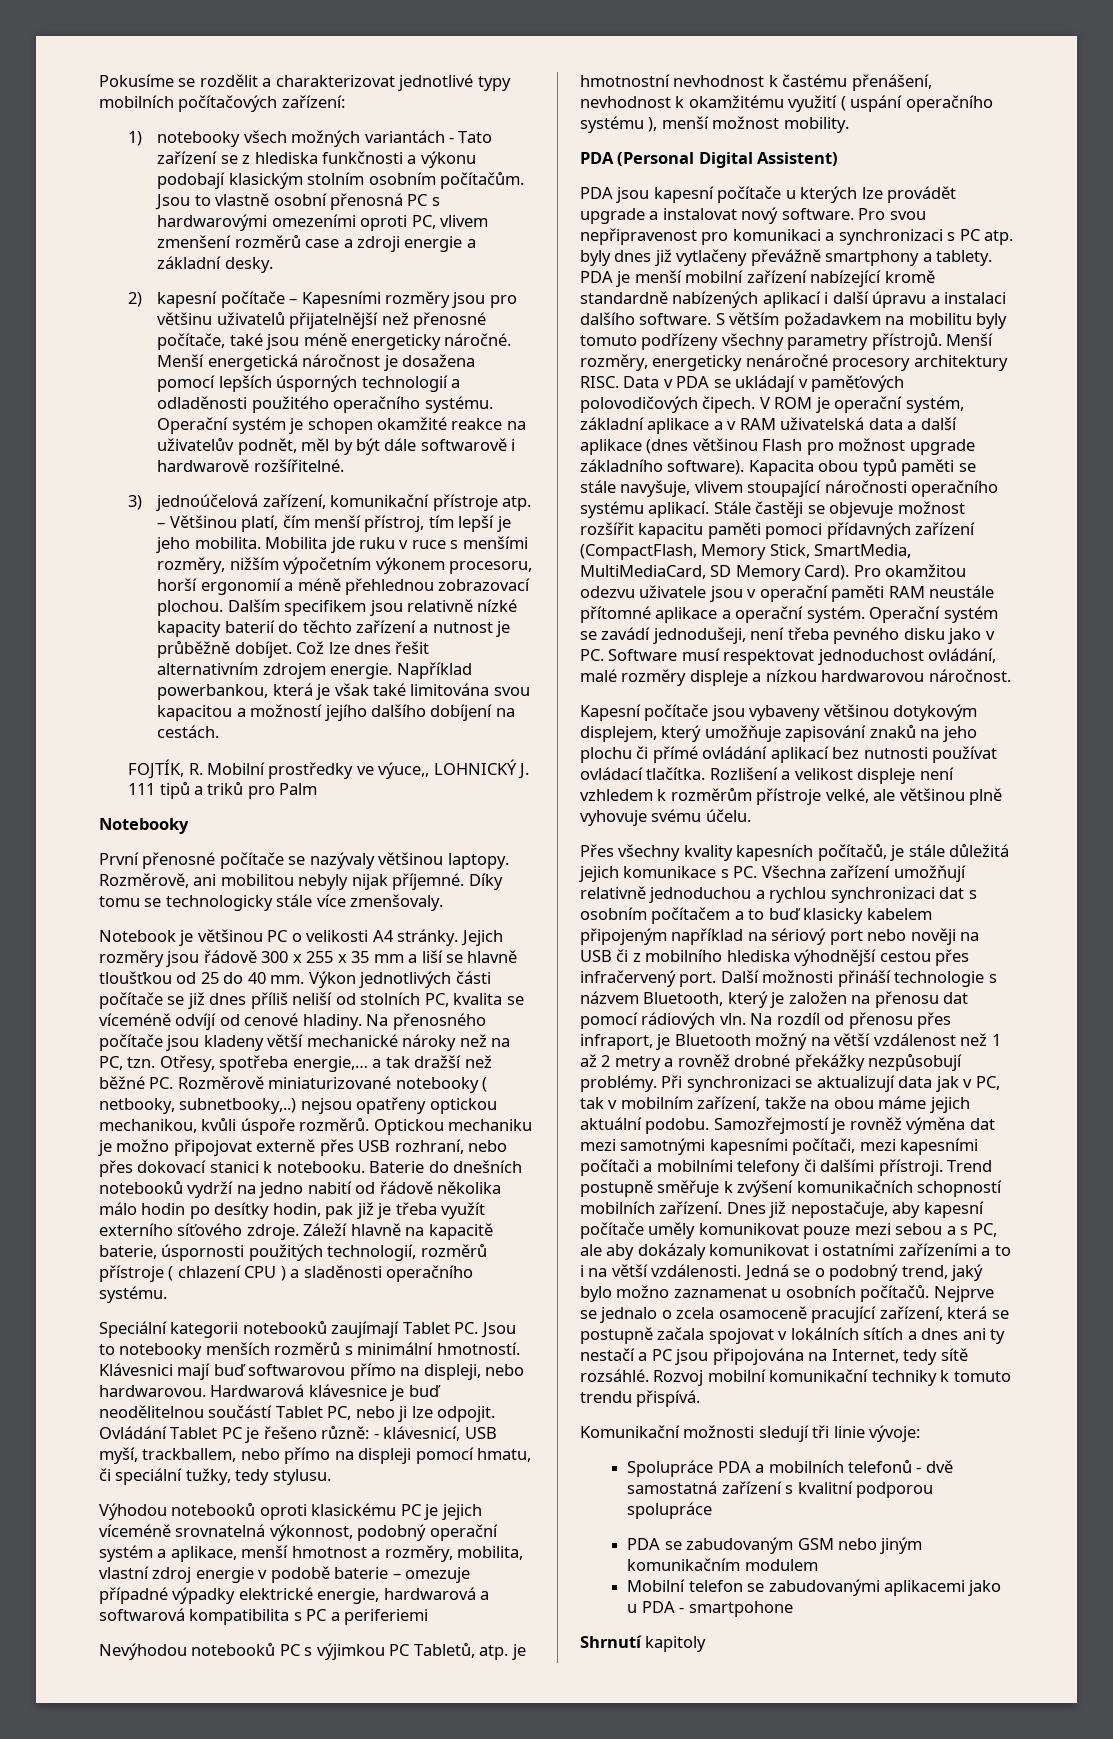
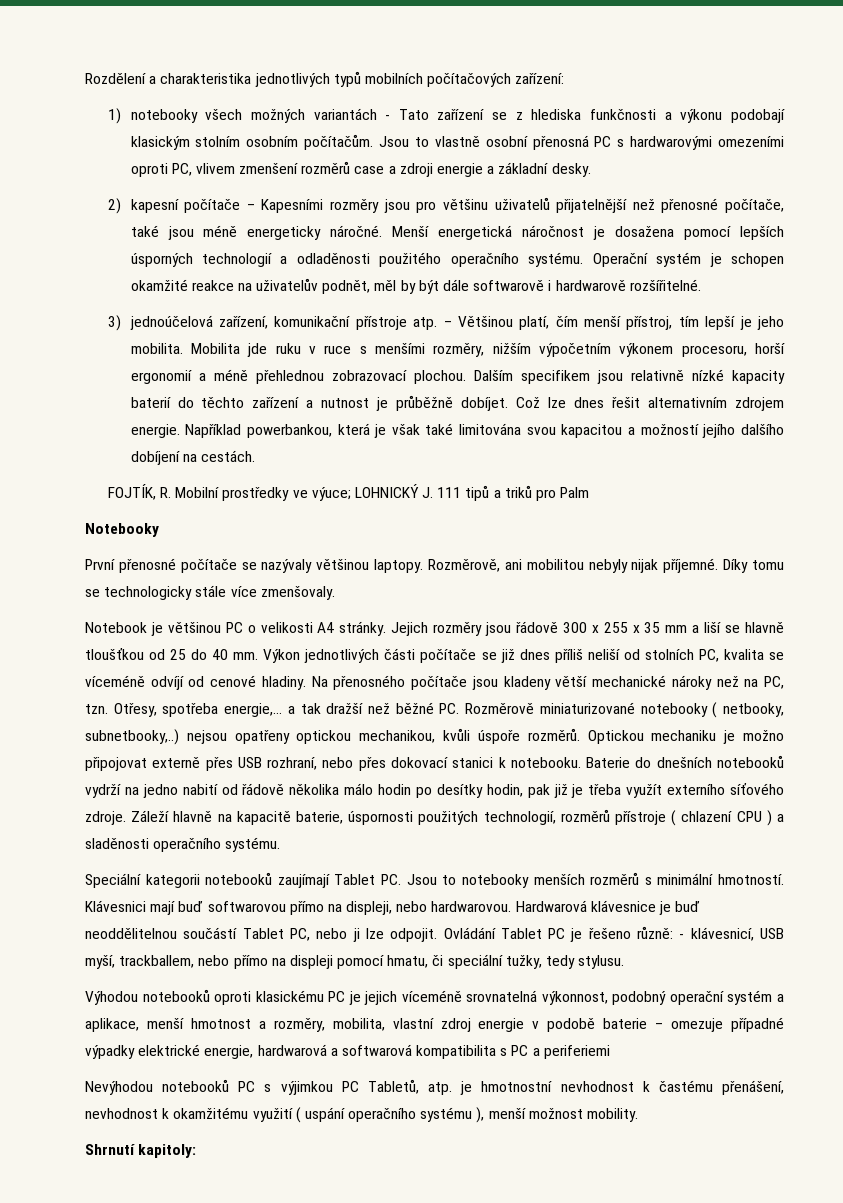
[99,74,511,91] Pokusíme se rozdělit a charakterizovat jednotlivé typy -> [85,71,361,87] Rozdělení a charakteristika jednotlivých typů
[378,762,430,779] výuce,, -> [311,487,351,501] výuce;
[99,1405,204,1418] neodělitelnou -> [85,928,177,939] neoddělitelnou
[580,152,839,168] [580,186,957,203] [580,207,926,224] [580,228,1014,245] [580,249,993,266] [580,270,935,287] [580,291,1007,308] [580,312,1008,329] [580,332,994,350] [580,354,1008,371] [580,375,905,392] [580,396,964,413] [580,417,957,434] [580,438,975,455] [580,458,976,476] [580,480,999,497] [580,501,965,518] [580,522,976,539] [580,544,912,560] [580,564,967,581] [580,585,995,602] [580,606,998,623] [580,627,995,644] [580,648,997,665] [580,669,1011,686] [580,704,978,721] [580,724,977,742] [580,746,998,763] [580,767,954,784] [580,787,1003,805] [580,809,751,826] [580,843,1010,861] [579,865,966,882] [580,886,977,903] [580,907,932,924] [580,928,980,945] [580,949,970,966] [580,970,997,987] [580,991,969,1008] [580,1012,952,1029] [580,1033,1001,1050] [580,1053,963,1071] [580,1075,1000,1092] [580,1096,970,1113] [580,1117,995,1134] [580,1138,979,1155] [580,1159,993,1176] [580,1180,1003,1197] [580,1201,984,1218] [580,1222,997,1239] [580,1243,1011,1260] [580,1264,984,1281] [580,1284,994,1302] [580,1306,1009,1323] [580,1327,1006,1344] [580,1348,968,1365] [580,1369,1011,1386] [580,1390,701,1407] [580,1425,921,1442] [627,1459,953,1477] [627,1481,934,1498] [627,1502,713,1519] [627,1537,923,1554] [627,1558,818,1571] [627,1579,1002,1596] [627,1601,793,1617] // PDA (Personal Digital Assistent) // PDA jsou kapesní počítače u kterých lze provádět upgrade a instalovat nový software. Pro svou nepřipravenost pro komunikaci a synchronizaci s PC atp. byly dnes již vytlačeny převážně smartphony a tablety. PDA je menší mobilní zařízení nabízející kromě standardně nabízených aplikací i další úpravu a instalaci dalšího software. S větším požadavkem na mobilitu byly tomuto podřízeny všechny parametry přístrojů. Menší rozměry, energeticky nenáročné procesory architektury RISC. Data v PDA se ukládají v paměťových polovodičových čipech. V ROM je operační systém, základní aplikace a v RAM uživatelská data a další aplikace (dnes většinou Flash pro možnost upgrade základního software). Kapacita obou typů paměti se stále navyšuje, vlivem stoupající náročnosti operačního systému aplikací. Stále častěji se objevuje možnost rozšířit kapacitu paměti pomoci přídavných zařízení (CompactFlash, Memory Stick, SmartMedia, MultiMediaCard, SD Memory Card). Pro okamžitou odezvu uživatele jsou v operační paměti RAM neustále přítomné aplikace a operační systém. Operační systém se zavádí jednodušeji, není třeba pevného disku jako v PC. Software musí respektovat jednoduchost ovládání, malé rozměry displeje a nízkou hardwarovou náročnost. // Kapesní počítače jsou vybaveny většinou dotykovým displejem, který umožňuje zapisování znaků na jeho plochu či přímé ovládání aplikací bez nutnosti používat ovládací tlačítka. Rozlišení a velikost displeje není vzhledem k rozměrům přístroje velké, ale většinou plně vyhovuje svému účelu. // Přes všechny kvality kapesních počítačů, je stále důležitá jejich komunikace s PC. Všechna zařízení umožňují relativně jednoduchou a rychlou synchronizaci dat s osobním počítačem a to buď klasicky kabelem připojeným například na sériový port nebo nověji na USB či z mobilního hlediska výhodnější cestou přes infračervený port. Další možnosti přináší technologie s názvem Bluetooth, který je založen na přenosu dat pomocí rádiových vln. Na rozdíl od přenosu přes infraport, je Bluetooth možný na větší vzdálenost než 1 až 2 metry a rovněž drobné překážky nezpůsobují problémy. Při synchronizaci se aktualizují data jak v PC, tak v mobilním zařízení, takže na obou máme jejich aktuální podobu. Samozřejmostí je rovněž výměna dat mezi samotnými kapesními počítači, mezi kapesními počítači a mobilními telefony či dalšími přístroji. Trend postupně směřuje k zvýšení komunikačních schopností mobilních zařízení. Dnes již nepostačuje, aby kapesní počítače uměly komunikovat pouze mezi sebou a s PC, ale aby dokázaly komunikovat i ostatními zařízeními a to i na větší vzdálenosti. Jedná se o podobný trend, jaký bylo možno zaznamenat u osobních počítačů. Nejprve se jednalo o zcela osamoceně pracující zařízení, která se postupně začala spojovat v lokálních sítích a dnes ani ty nestačí a PC jsou připojována na Internet, tedy sítě rozsáhlé. Rozvoj mobilní komunikační techniky k tomuto trendu přispívá. // Komunikační možnosti sledují tři linie vývoje: // Spolupráce PDA a mobilních telefonů - dvě samostatná zařízení s kvalitní podporou spolupráce // PDA se zabudovaným GSM nebo jiným komunikačním modulem // Mobilní telefon se zabudovanými aplikacemi jako u PDA - smartpohone -> (639, 1115) none
[645,1636,707,1652] kapitoly -> [138,1144,197,1158] kapitoly:

